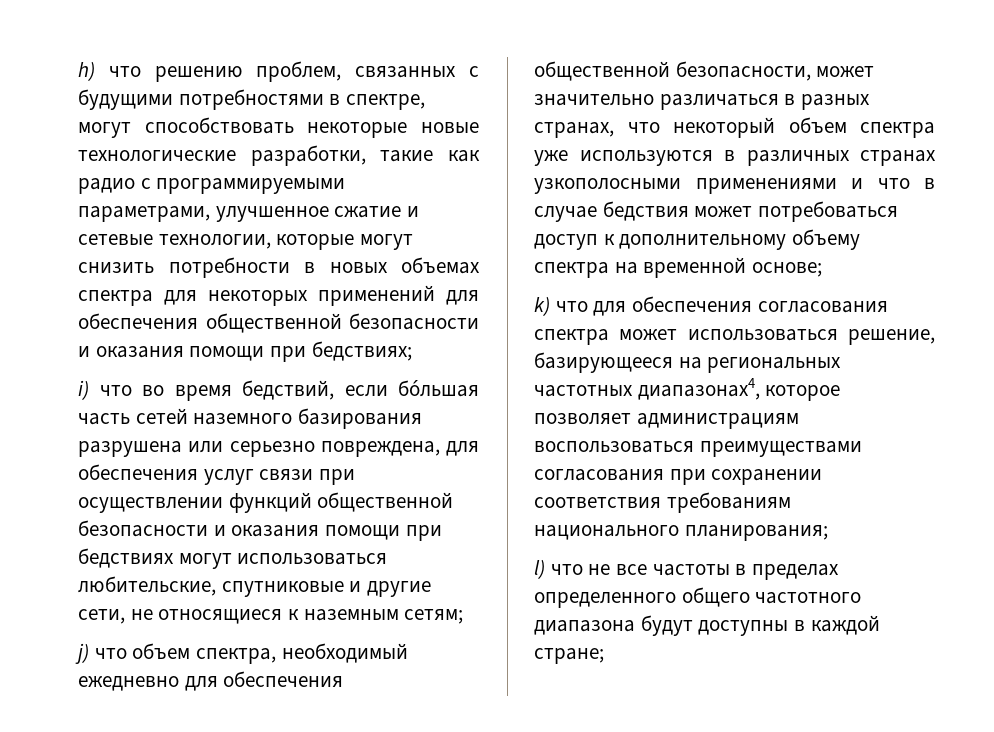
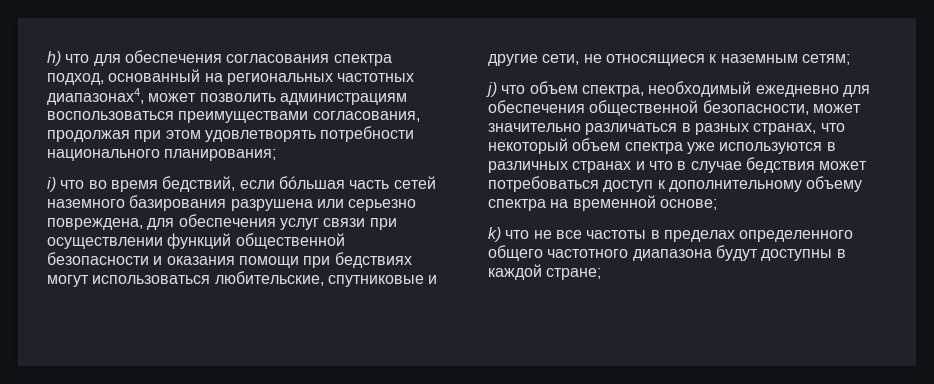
[154,61,479,82] [78,89,426,110] [78,117,480,138] [78,145,480,166] [78,178,346,194] [78,206,420,222] [78,234,414,250] [78,257,480,278] [78,285,479,306] [78,313,479,333] [78,341,412,362] решению проблем, связанных с будущими потребностями в спектре, могут способствовать некоторые новые технологические разработки, такие как радио с программируемыми параметрами, улучшенное сжатие и сетевые технологии, которые могут снизить потребности в новых объемах спектра для некоторых применений для обеспечения общественной безопасности и оказания помощи при бедствиях; -> [93,50,392,66] [47,69,415,85] [47,88,407,105] [47,111,420,123] [47,126,415,142] [47,149,277,161] для обеспечения согласования спектра подход, основанный на региональных частотных диапазонах4, может позволить администрациям воспользоваться преимуществами согласования, продолжая при этом удовлетворять потребности национального планирования;
[534,178,837,194] узкополосными применениями -> (632, 167) none
[593,296,888,316] [534,329,935,345] [534,352,842,373] [534,378,841,401] [534,413,799,429] [534,441,862,457] [534,469,823,485] [534,492,791,513] [534,525,828,541] [534,559,583,579] для обеспечения согласования спектра может использоваться решение, базирующееся на региональных частотных диапазонах4, которое позволяет администрациям воспользоваться преимуществами согласования при сохранении соответствия требованиям национального планирования; // l) что -> (530, 234) none

